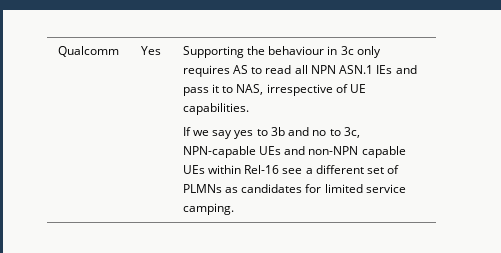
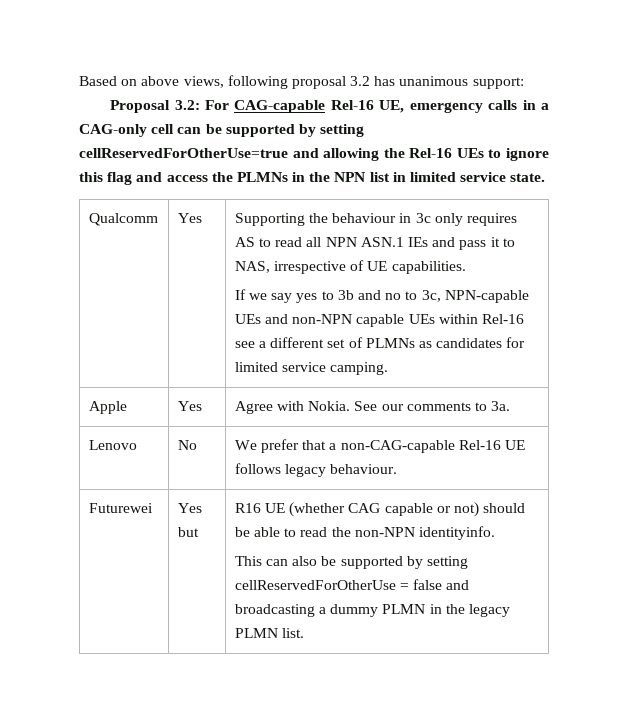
(57, 51) none -> [79,75,524,89] [110,100,549,113] [79,124,365,137] [79,148,549,161] [79,172,546,185] Based on above views, following proposal 3.2 has unanimous support: // Proposal 3.2: For CAG-capable Rel-16 UE, emergency calls in a CAG-only cell can be supported by setting cellReservedForOtherUse=true and allowing the Rel-16 UEs to ignore this flag and access the PLMNs in the NPN list in limited service state. //
(234, 209) none -> [88,401,127,414] [177,401,202,411] [234,401,511,414] [88,440,137,450] [177,440,197,450] [234,439,525,453] [234,463,398,477] [88,503,153,513] [177,503,202,513] [177,527,199,537] [234,502,526,517] [234,526,495,540] [234,556,468,569] [234,579,470,590] [234,604,510,617] [234,628,305,638] // Apple | Yes | Agree with Nokia. See our comments to 3a. // Lenovo | No | We prefer that a non-CAG-capable Rel-16 UE follows legacy behaviour. // Futurewei | Yes but | R16 UE (whether CAG capable or not) should be able to read the non-NPN identityinfo. // This can also be supported by setting cellReservedForOtherUse = false and broadcasting a dummy PLMN in the legacy PLMN list.

